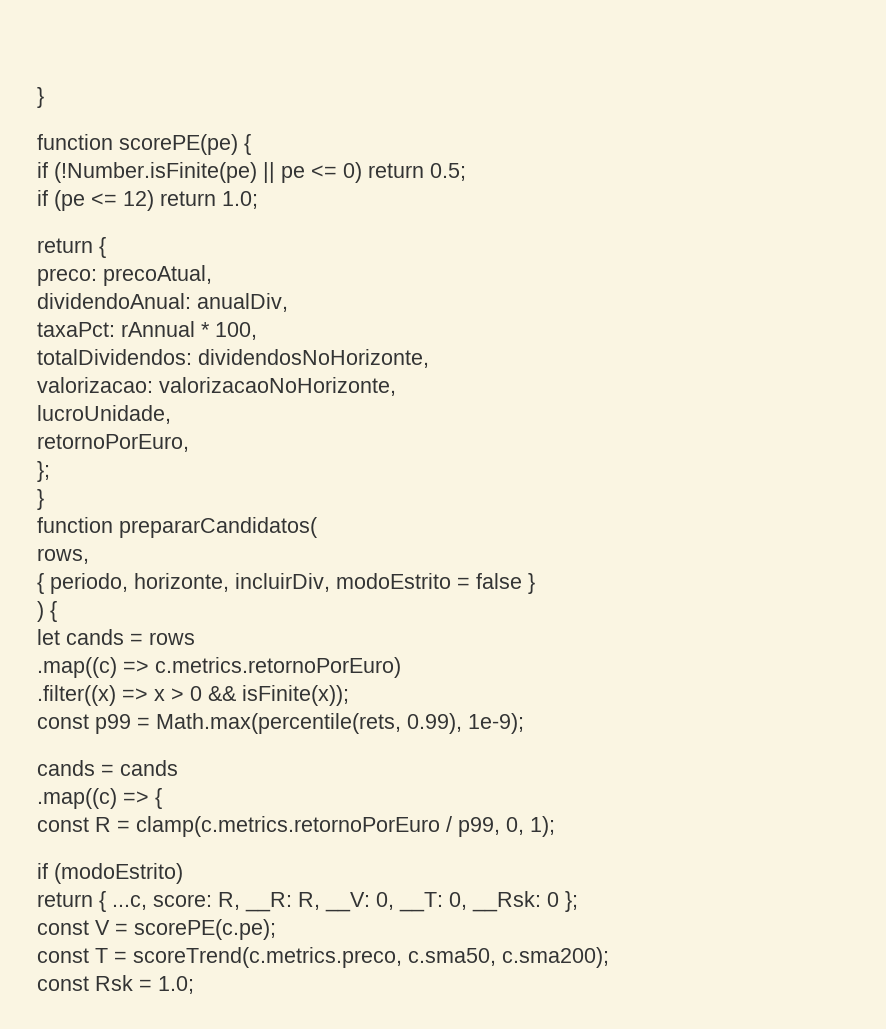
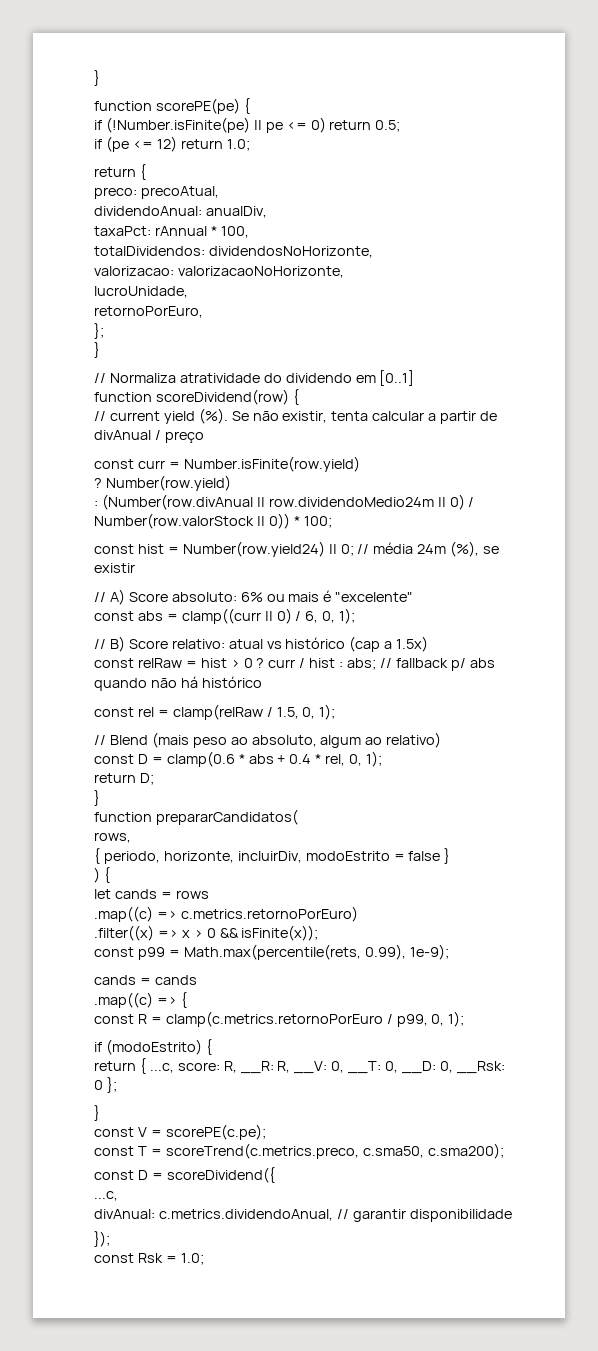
(44, 499) none -> [94,370,415,386] [94,389,299,405] [94,408,498,424] [94,430,204,443] [94,456,360,472] [94,475,231,491] [94,494,475,510] [94,513,332,529] [94,541,500,557] [94,563,135,573] [94,589,414,605] [94,608,356,624] [94,636,429,652] [94,658,495,671] [94,676,262,691] [94,704,336,720] [94,732,442,748] [94,751,383,767] [94,773,154,785] [94,790,100,806] // // Normaliza atratividade do dividendo em [0..1] // function scoreDividend(row) { // // current yield (%). Se não existir, tenta calcular a partir de divAnual / preço // const curr = Number.isFinite(row.yield) // ? Number(row.yield) // : (Number(row.divAnual || row.dividendoMedio24m || 0) / Number(row.valorStock || 0)) * 100; // const hist = Number(row.yield24) || 0; // média 24m (%), se existir // // A) Score absoluto: 6% ou mais é "excelente" // const abs = clamp((curr || 0) / 6, 0, 1); // // B) Score relativo: atual vs histórico (cap a 1.5x) // const relRaw = hist > 0 ? curr / hist : abs; // fallback p/ abs quando não há histórico // const rel = clamp(relRaw / 1.5, 0, 1); // // Blend (mais peso ao absoluto, algum ao relativo) // const D = clamp(0.6 * abs + 0.4 * rel, 0, 1); // return D; // }
(183, 873) none -> [205,1039,212,1055] {
(467, 901) none -> [402,1061,453,1074] __D: 0,
(578, 901) none -> [94,1105,100,1121] // }
(609, 957) none -> [94,1167,275,1183] [94,1191,118,1201] [94,1209,512,1222] [94,1231,110,1247] // const D = scoreDividend({ // ...c, // divAnual: c.metrics.dividendoAnual, // garantir disponibilidade // });

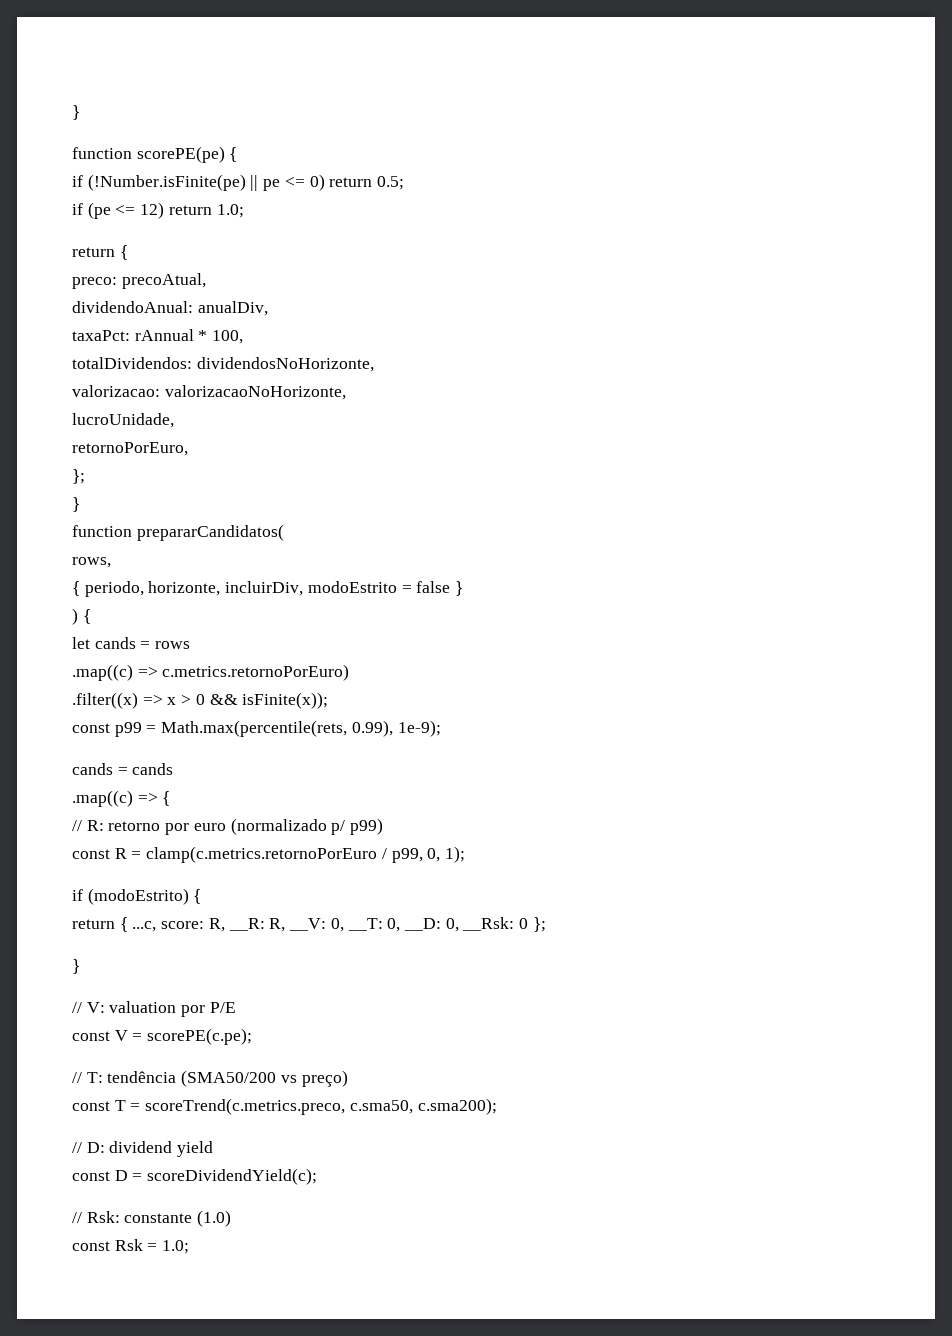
[94,370,415,386] [94,389,299,405] [94,408,498,424] [94,430,204,443] [94,456,360,472] [94,475,231,491] [94,494,475,510] [94,513,332,529] [94,541,500,557] [94,563,135,573] [94,589,414,605] [94,608,356,624] [94,636,429,652] [94,658,495,671] [94,676,262,691] [94,704,336,720] [94,732,442,748] [94,751,383,767] [94,773,154,785] [94,790,100,806] // // Normaliza atratividade do dividendo em [0..1] // function scoreDividend(row) { // // current yield (%). Se não existir, tenta calcular a partir de divAnual / preço // const curr = Number.isFinite(row.yield) // ? Number(row.yield) // : (Number(row.divAnual || row.dividendoMedio24m || 0) / Number(row.valorStock || 0)) * 100; // const hist = Number(row.yield24) || 0; // média 24m (%), se existir // // A) Score absoluto: 6% ou mais é "excelente" // const abs = clamp((curr || 0) / 6, 0, 1); // // B) Score relativo: atual vs histórico (cap a 1.5x) // const relRaw = hist > 0 ? curr / hist : abs; // fallback p/ abs quando não há histórico // const rel = clamp(relRaw / 1.5, 0, 1); // // Blend (mais peso ao absoluto, algum ao relativo) // const D = clamp(0.6 * abs + 0.4 * rel, 0, 1); // return D; // } -> (80, 504) none
(187, 1000) none -> [72,818,384,835] // // R: retorno por euro (normalizado p/ p99)
(100, 1113) none -> [72,1001,236,1017] // // V: valuation por P/E
(266, 1132) none -> [72,1070,348,1087] // // T: tendência (SMA50/200 vs preço)
[94,1167,275,1183] [94,1191,118,1201] [94,1209,512,1222] [94,1231,110,1247] // const D = scoreDividend({ // ...c, // divAnual: c.metrics.dividendoAnual, // garantir disponibilidade // }); -> [72,1141,214,1157] [72,1168,318,1185] [72,1210,232,1227] // // D: dividend yield // const D = scoreDividendYield(c); // // Rsk: constante (1.0)

